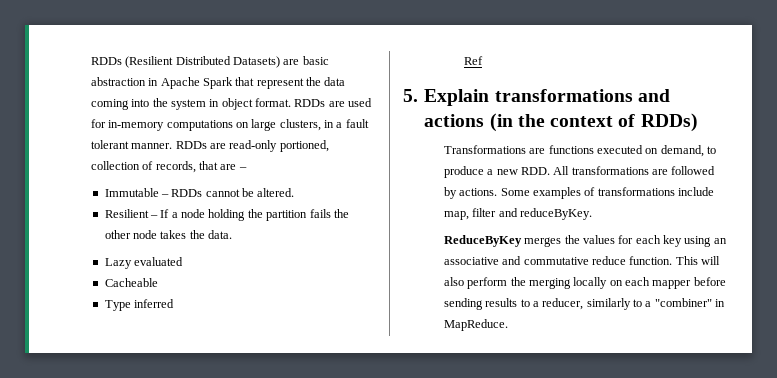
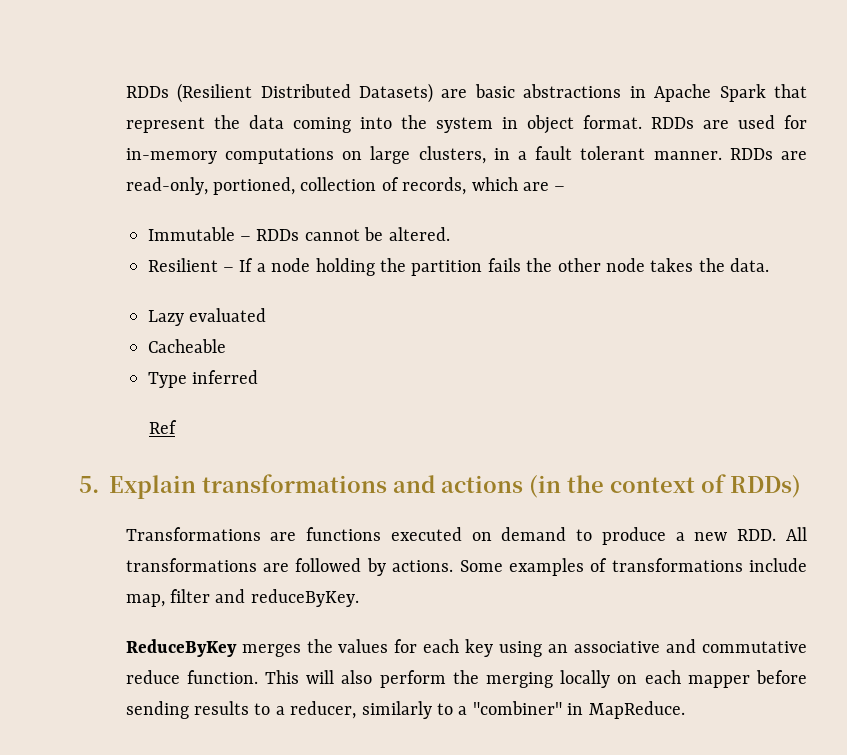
[90,77,146,86] abstraction -> [523,84,622,98] abstractions
[229,140,278,152] read-only -> [125,177,208,195] read-only,
[198,161,218,170] that -> [471,177,518,191] which
[660,145,704,157] demand, -> [501,527,567,541] demand

